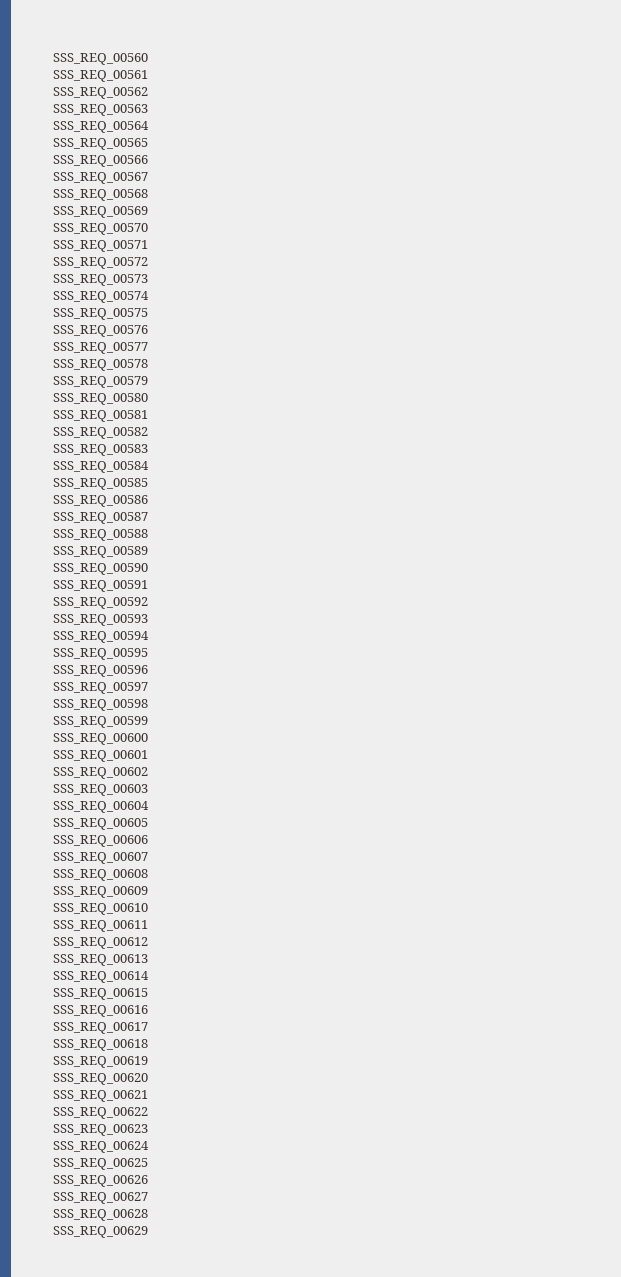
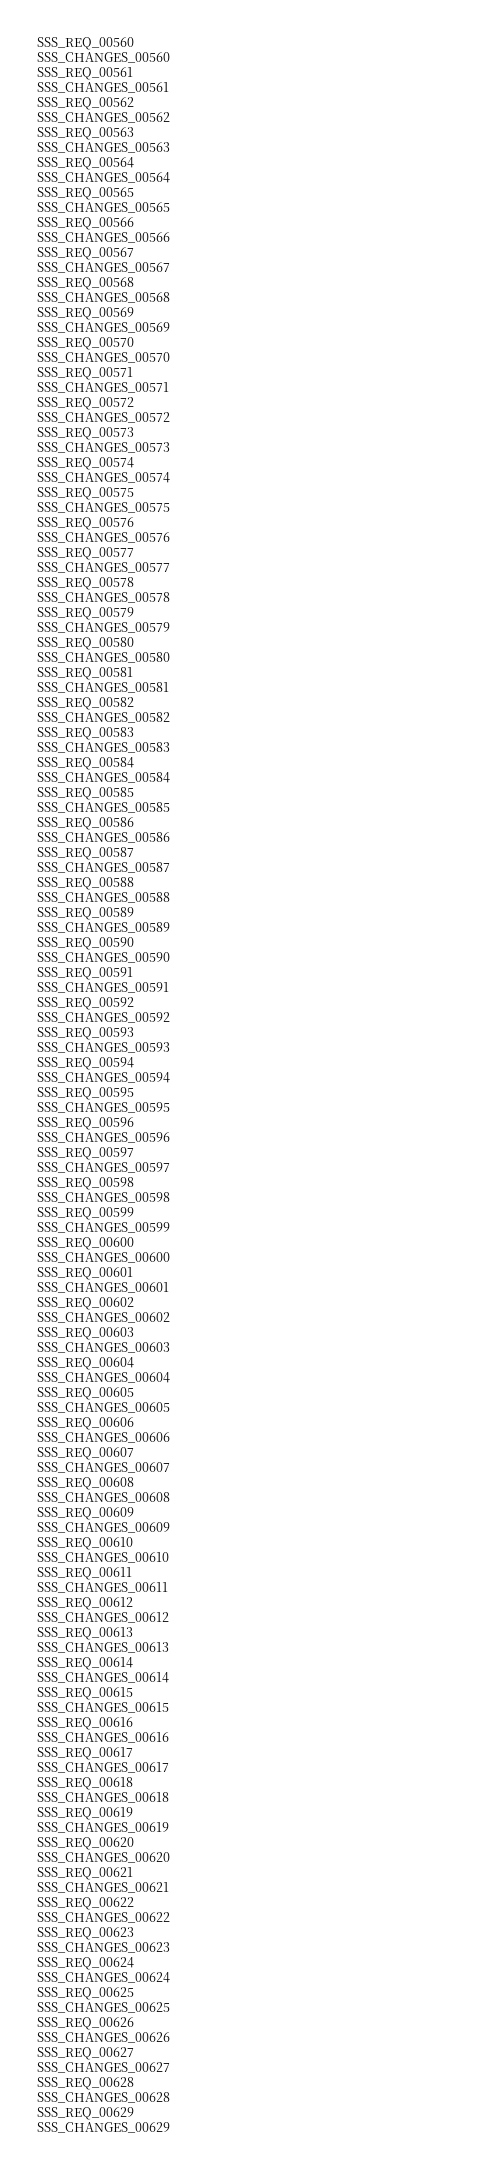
(148, 59) none -> [37,52,170,63] // SSS_CHANGES_00560
(148, 76) none -> [37,82,169,93] // SSS_CHANGES_00561
(148, 93) none -> [37,112,170,123] // SSS_CHANGES_00562
(148, 110) none -> [37,142,170,153] // SSS_CHANGES_00563
(149, 127) none -> [37,172,170,183] // SSS_CHANGES_00564
(148, 144) none -> [37,202,170,213] // SSS_CHANGES_00565
(148, 161) none -> [37,232,170,243] // SSS_CHANGES_00566
(148, 178) none -> [37,262,170,273] // SSS_CHANGES_00567
(148, 195) none -> [37,292,170,303] // SSS_CHANGES_00568
(148, 212) none -> [37,322,170,333] // SSS_CHANGES_00569
(148, 229) none -> [37,352,170,363] // SSS_CHANGES_00570
(148, 246) none -> [37,382,169,393] // SSS_CHANGES_00571
(148, 263) none -> [37,412,170,423] // SSS_CHANGES_00572
(148, 280) none -> [37,442,170,453] // SSS_CHANGES_00573
(149, 297) none -> [37,472,170,483] // SSS_CHANGES_00574
(148, 314) none -> [37,502,170,513] // SSS_CHANGES_00575
(148, 331) none -> [37,532,170,543] // SSS_CHANGES_00576
(148, 348) none -> [37,562,170,573] // SSS_CHANGES_00577
(148, 365) none -> [37,592,170,603] // SSS_CHANGES_00578
(148, 382) none -> [37,622,170,633] // SSS_CHANGES_00579
(148, 399) none -> [37,652,170,663] // SSS_CHANGES_00580
(148, 416) none -> [37,682,169,693] // SSS_CHANGES_00581
(148, 433) none -> [37,712,170,723] // SSS_CHANGES_00582
(148, 450) none -> [37,742,170,753] // SSS_CHANGES_00583
(149, 467) none -> [37,772,170,783] // SSS_CHANGES_00584
(148, 484) none -> [37,802,170,813] // SSS_CHANGES_00585
(148, 501) none -> [37,832,170,843] // SSS_CHANGES_00586
(148, 518) none -> [37,862,170,873] // SSS_CHANGES_00587
(148, 535) none -> [37,892,170,903] // SSS_CHANGES_00588
(148, 552) none -> [37,922,170,933] // SSS_CHANGES_00589
(148, 569) none -> [37,952,170,963] // SSS_CHANGES_00590
(148, 586) none -> [37,982,169,993] // SSS_CHANGES_00591
(148, 603) none -> [37,1012,170,1023] // SSS_CHANGES_00592
(148, 620) none -> [37,1042,170,1053] // SSS_CHANGES_00593
(149, 637) none -> [37,1072,170,1083] // SSS_CHANGES_00594
(148, 654) none -> [37,1102,170,1113] // SSS_CHANGES_00595
(148, 671) none -> [37,1132,170,1143] // SSS_CHANGES_00596
(148, 688) none -> [37,1162,170,1173] // SSS_CHANGES_00597
(148, 705) none -> [37,1192,170,1203] // SSS_CHANGES_00598
(148, 722) none -> [37,1222,170,1233] // SSS_CHANGES_00599
(148, 739) none -> [37,1252,170,1263] // SSS_CHANGES_00600
(148, 756) none -> [37,1282,169,1293] // SSS_CHANGES_00601
(148, 773) none -> [37,1312,170,1323] // SSS_CHANGES_00602
(148, 790) none -> [37,1342,170,1353] // SSS_CHANGES_00603
(149, 807) none -> [37,1372,170,1383] // SSS_CHANGES_00604
(148, 824) none -> [37,1402,170,1413] // SSS_CHANGES_00605
(148, 841) none -> [37,1432,170,1443] // SSS_CHANGES_00606
(148, 858) none -> [37,1462,170,1473] // SSS_CHANGES_00607
(148, 875) none -> [37,1492,170,1503] // SSS_CHANGES_00608
(148, 892) none -> [37,1522,170,1533] // SSS_CHANGES_00609
(148, 909) none -> [37,1552,169,1563] // SSS_CHANGES_00610
(148, 926) none -> [37,1582,168,1593] // SSS_CHANGES_00611
(148, 943) none -> [37,1612,169,1623] // SSS_CHANGES_00612
(148, 960) none -> [37,1642,169,1653] // SSS_CHANGES_00613
(149, 977) none -> [37,1672,169,1683] // SSS_CHANGES_00614
(148, 994) none -> [37,1702,169,1713] // SSS_CHANGES_00615
(148, 1011) none -> [37,1732,169,1743] // SSS_CHANGES_00616
(148, 1028) none -> [37,1762,169,1773] // SSS_CHANGES_00617
(148, 1045) none -> [37,1792,169,1803] // SSS_CHANGES_00618
(148, 1062) none -> [37,1822,169,1833] // SSS_CHANGES_00619
(148, 1079) none -> [37,1852,170,1863] // SSS_CHANGES_00620
(148, 1096) none -> [37,1882,169,1893] // SSS_CHANGES_00621
(148, 1113) none -> [37,1912,170,1923] // SSS_CHANGES_00622
(148, 1130) none -> [37,1942,170,1953] // SSS_CHANGES_00623
(149, 1147) none -> [37,1972,170,1983] // SSS_CHANGES_00624
(148, 1164) none -> [37,2002,170,2013] // SSS_CHANGES_00625
(148, 1181) none -> [37,2032,170,2043] // SSS_CHANGES_00626
(148, 1198) none -> [37,2062,170,2073] // SSS_CHANGES_00627
(148, 1215) none -> [37,2092,170,2103] // SSS_CHANGES_00628
(148, 1232) none -> [37,2122,170,2133] // SSS_CHANGES_00629

